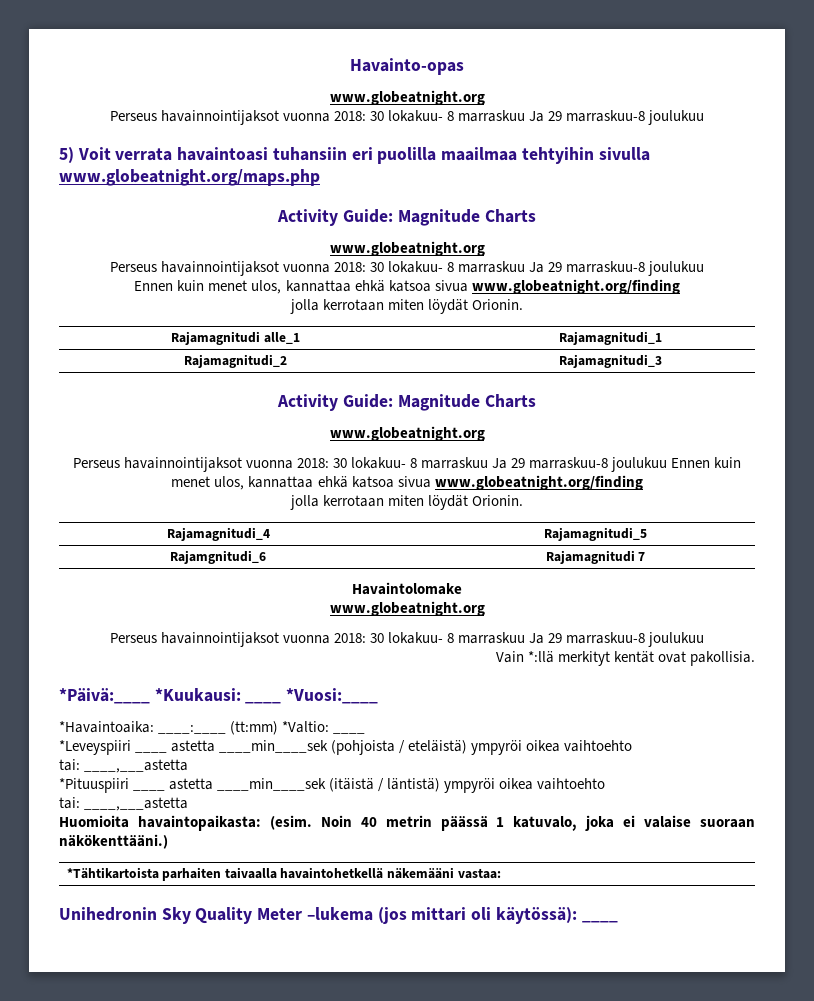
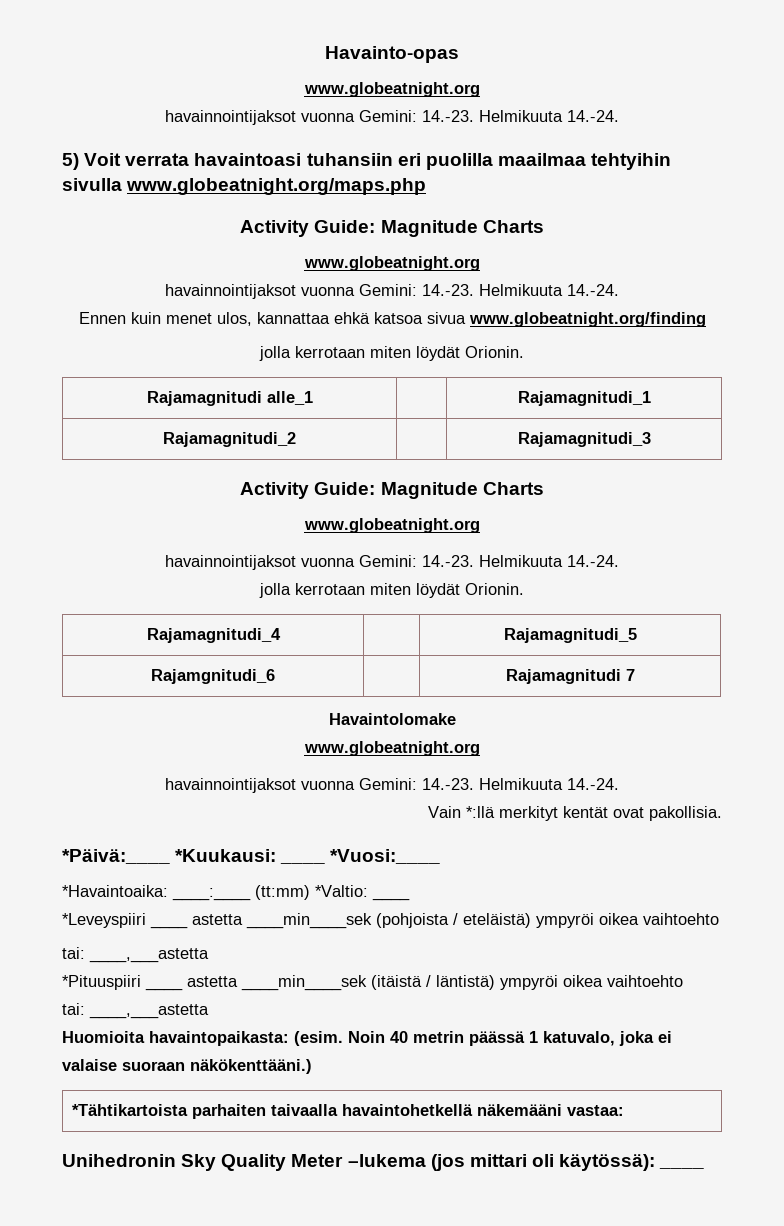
[109,110,705,125] Perseus havainnointijaksot vuonna 2018: 30 lokakuu- 8 marraskuu Ja 29 marraskuu-8 joulukuu -> [165,110,619,125] havainnointijaksot vuonna Gemini: 14.-23. Helmikuuta 14.-24.
[109,261,705,276] Perseus havainnointijaksot vuonna 2018: 30 lokakuu- 8 marraskuu Ja 29 marraskuu-8 joulukuu -> [165,284,619,299] havainnointijaksot vuonna Gemini: 14.-23. Helmikuuta 14.-24.
[72,457,742,472] [171,475,643,490] Perseus havainnointijaksot vuonna 2018: 30 lokakuu- 8 marraskuu Ja 29 marraskuu-8 joulukuu Ennen kuin menet ulos, kannattaa ehkä katsoa sivua www.globeatnight.org/finding -> [165,555,619,570] havainnointijaksot vuonna Gemini: 14.-23. Helmikuuta 14.-24.
[109,632,705,647] Perseus havainnointijaksot vuonna 2018: 30 lokakuu- 8 marraskuu Ja 29 marraskuu-8 joulukuu -> [165,778,619,793] havainnointijaksot vuonna Gemini: 14.-23. Helmikuuta 14.-24.

